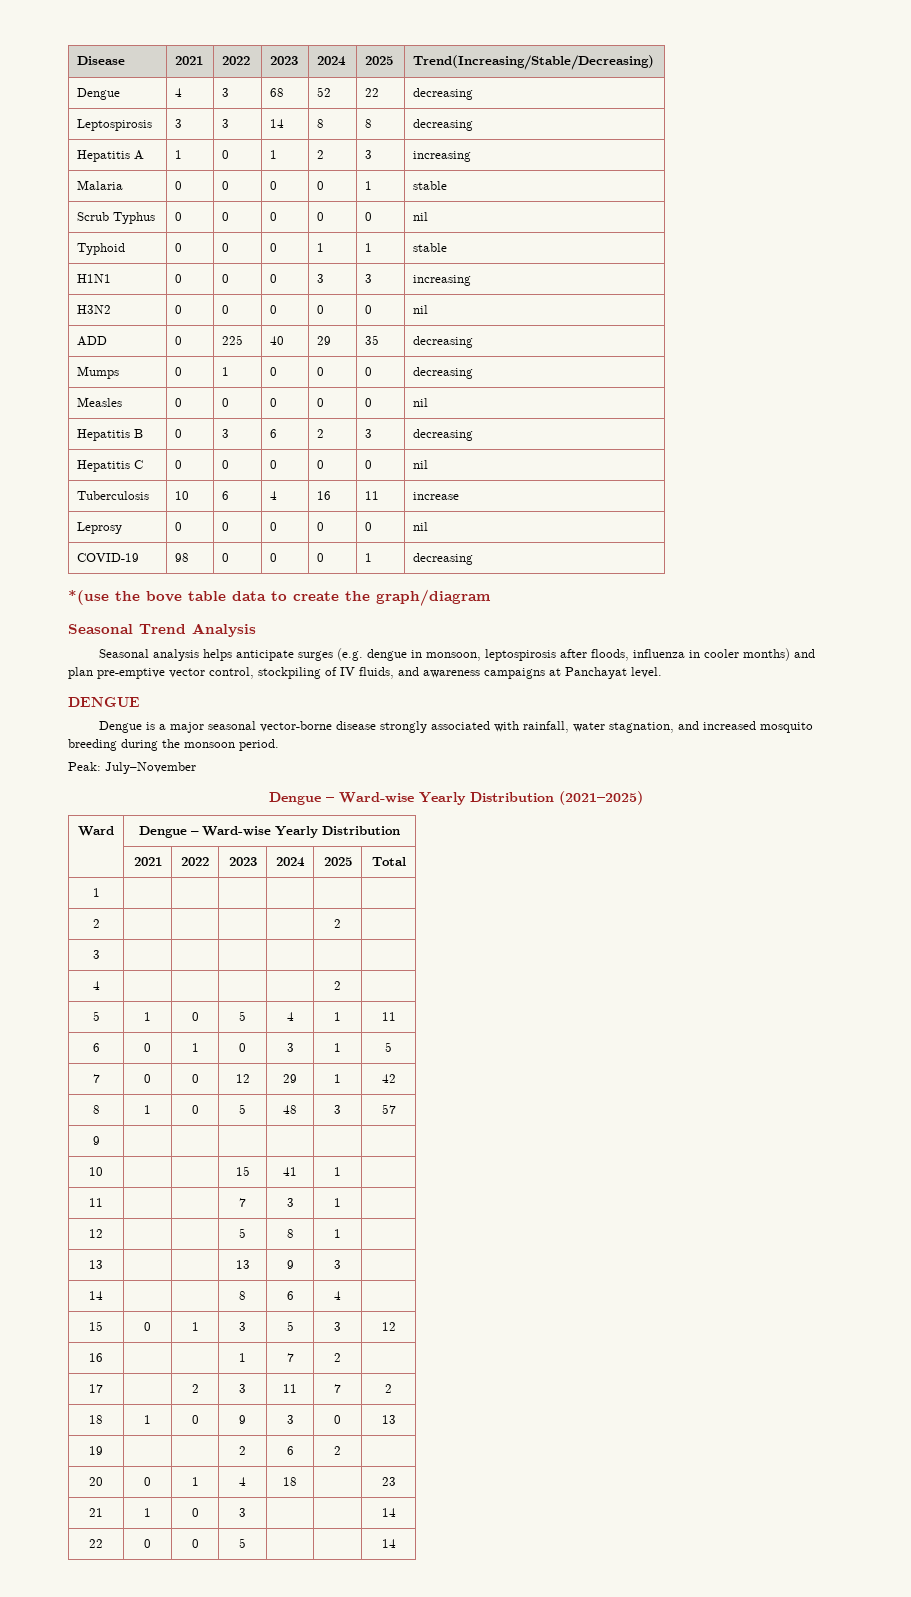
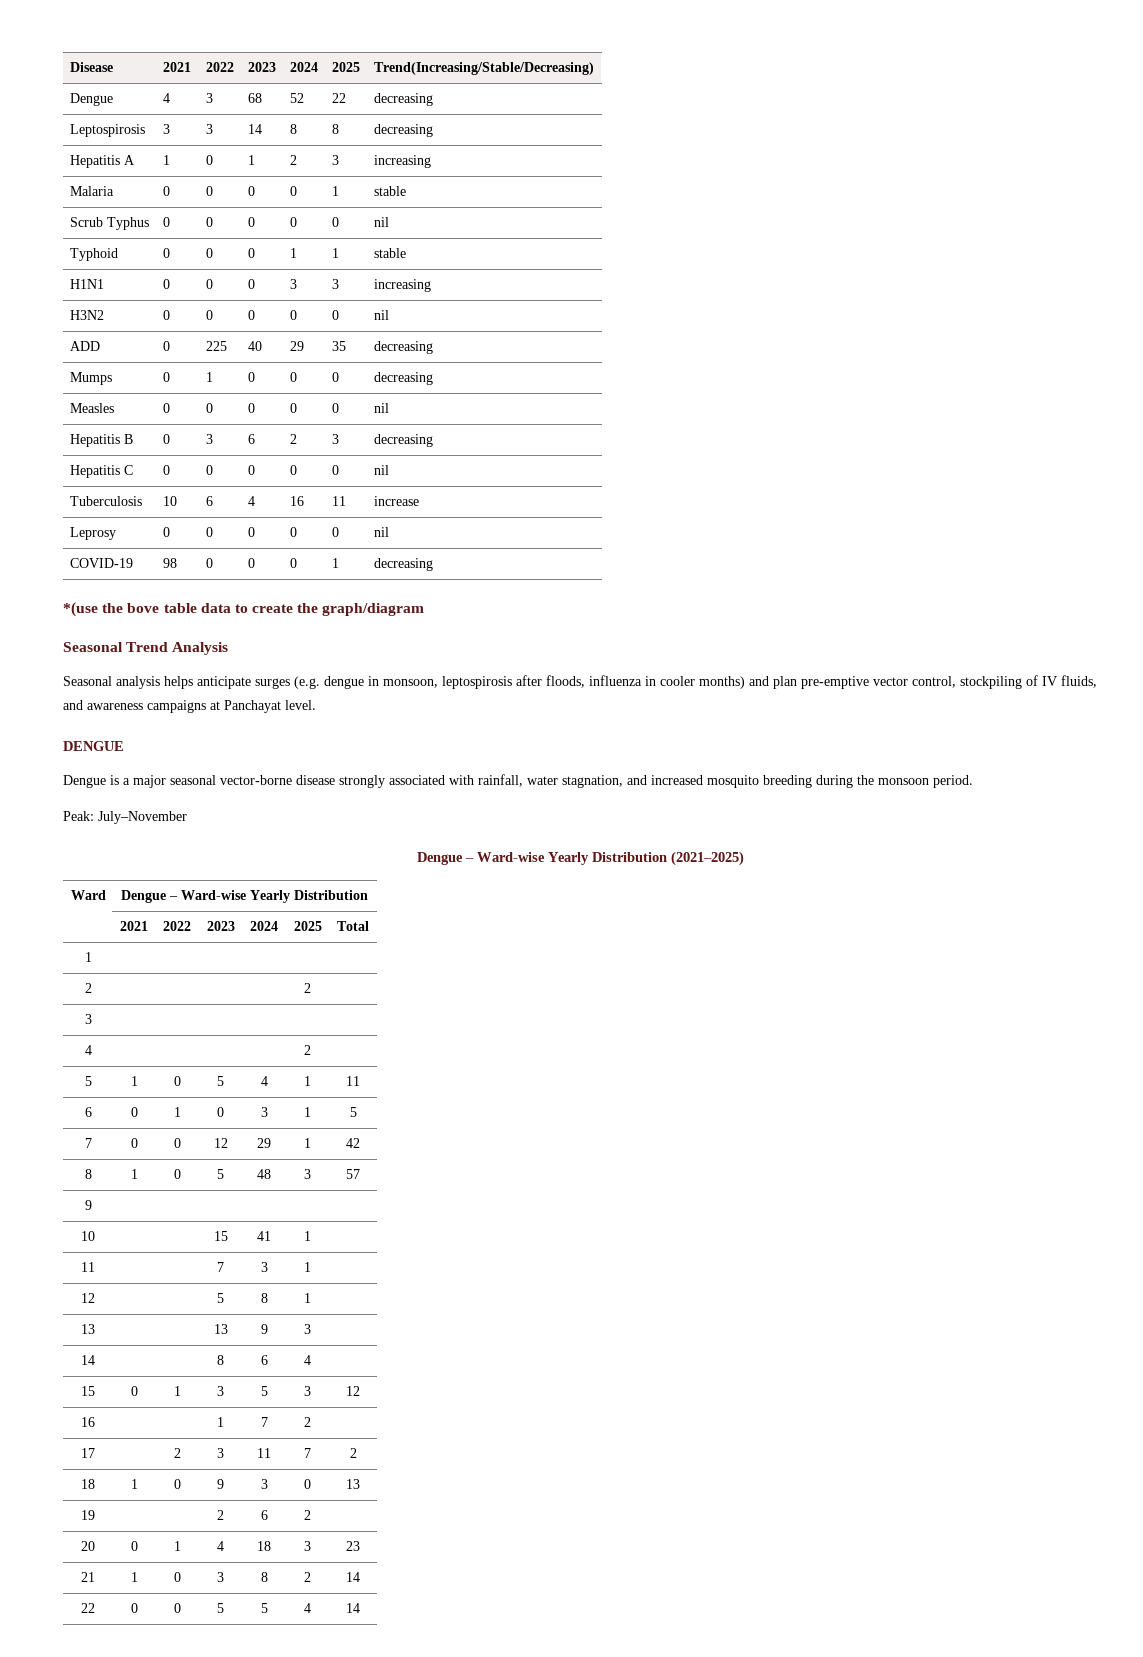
(297, 1481) none -> [304,1541,311,1551] 3
(246, 1512) | -> [260,1572,268,1582] [304,1572,311,1582] 8 | 2
(246, 1543) | -> [260,1603,268,1613] [304,1603,311,1613] 5 | 4

